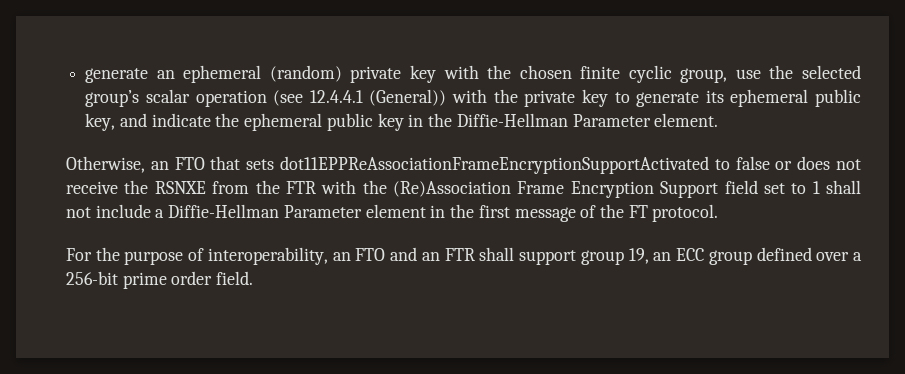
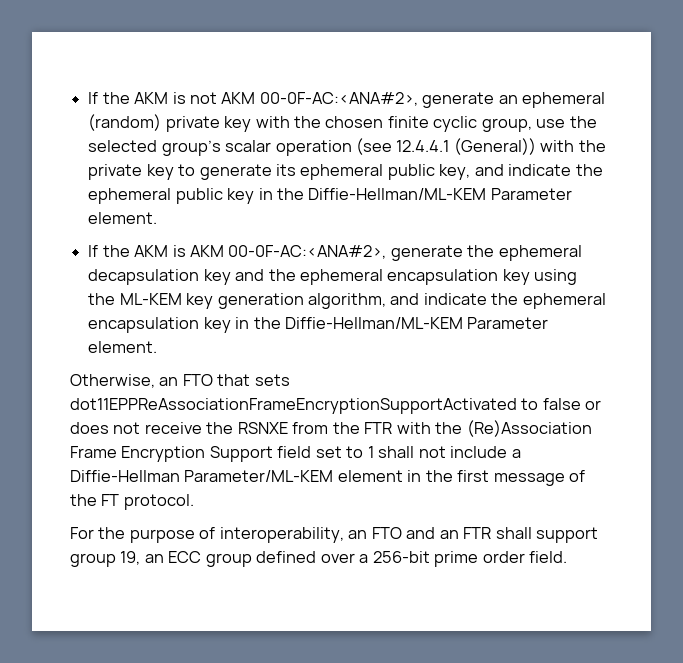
(85, 75) none -> [88,92,418,106] If the AKM is not AKM 00-0F-AC:<ANA#2>,
[456,113,568,127] Diffie-Hellman -> [308,188,572,200] [88,212,158,224] [88,245,582,261] [88,269,578,285] [88,293,606,309] [88,317,463,333] Diffie-Hellman/ML-KEM Parameter element. // If the AKM is AKM 00-0F-AC:<ANA#2>, generate the ephemeral decapsulation key and the ephemeral encapsulation key using the ML-KEM key generation algorithm, and indicate the ephemeral encapsulation key in the Diffie-Hellman/ML-KEM
[283,205,362,218] Parameter -> [184,470,334,482] Parameter/ML-KEM

